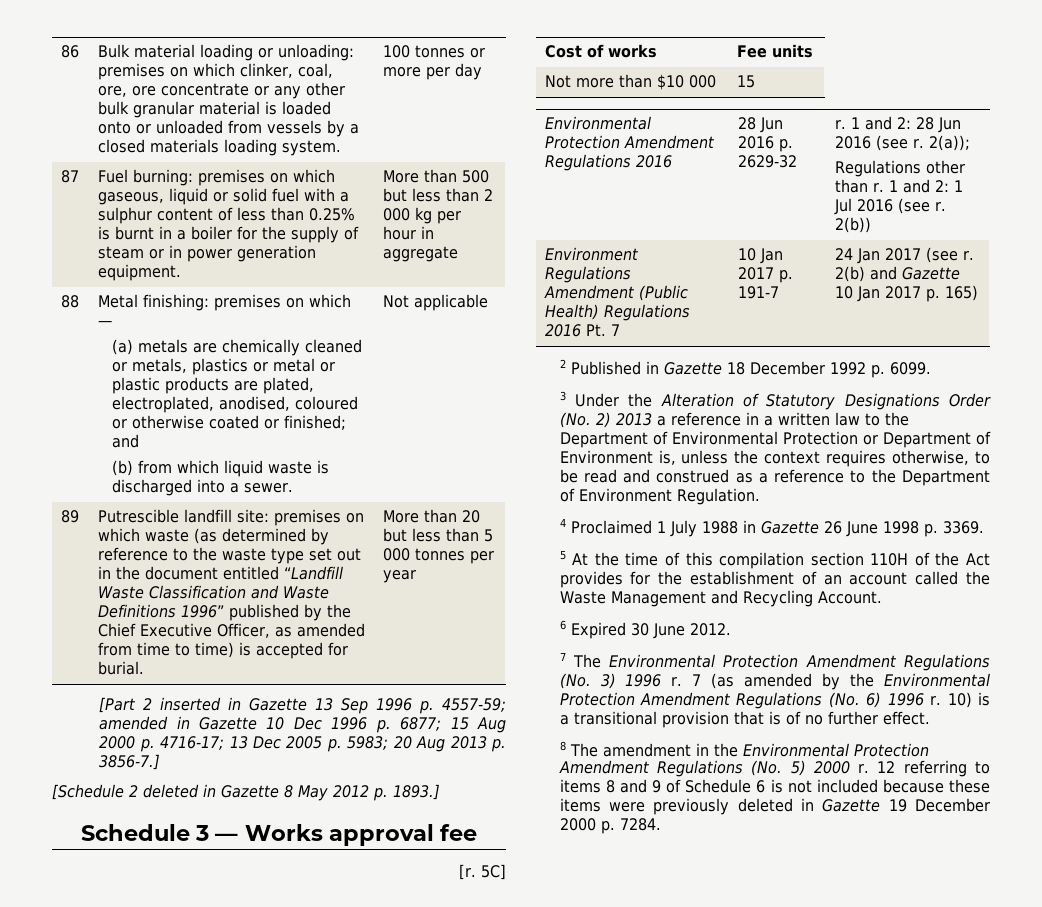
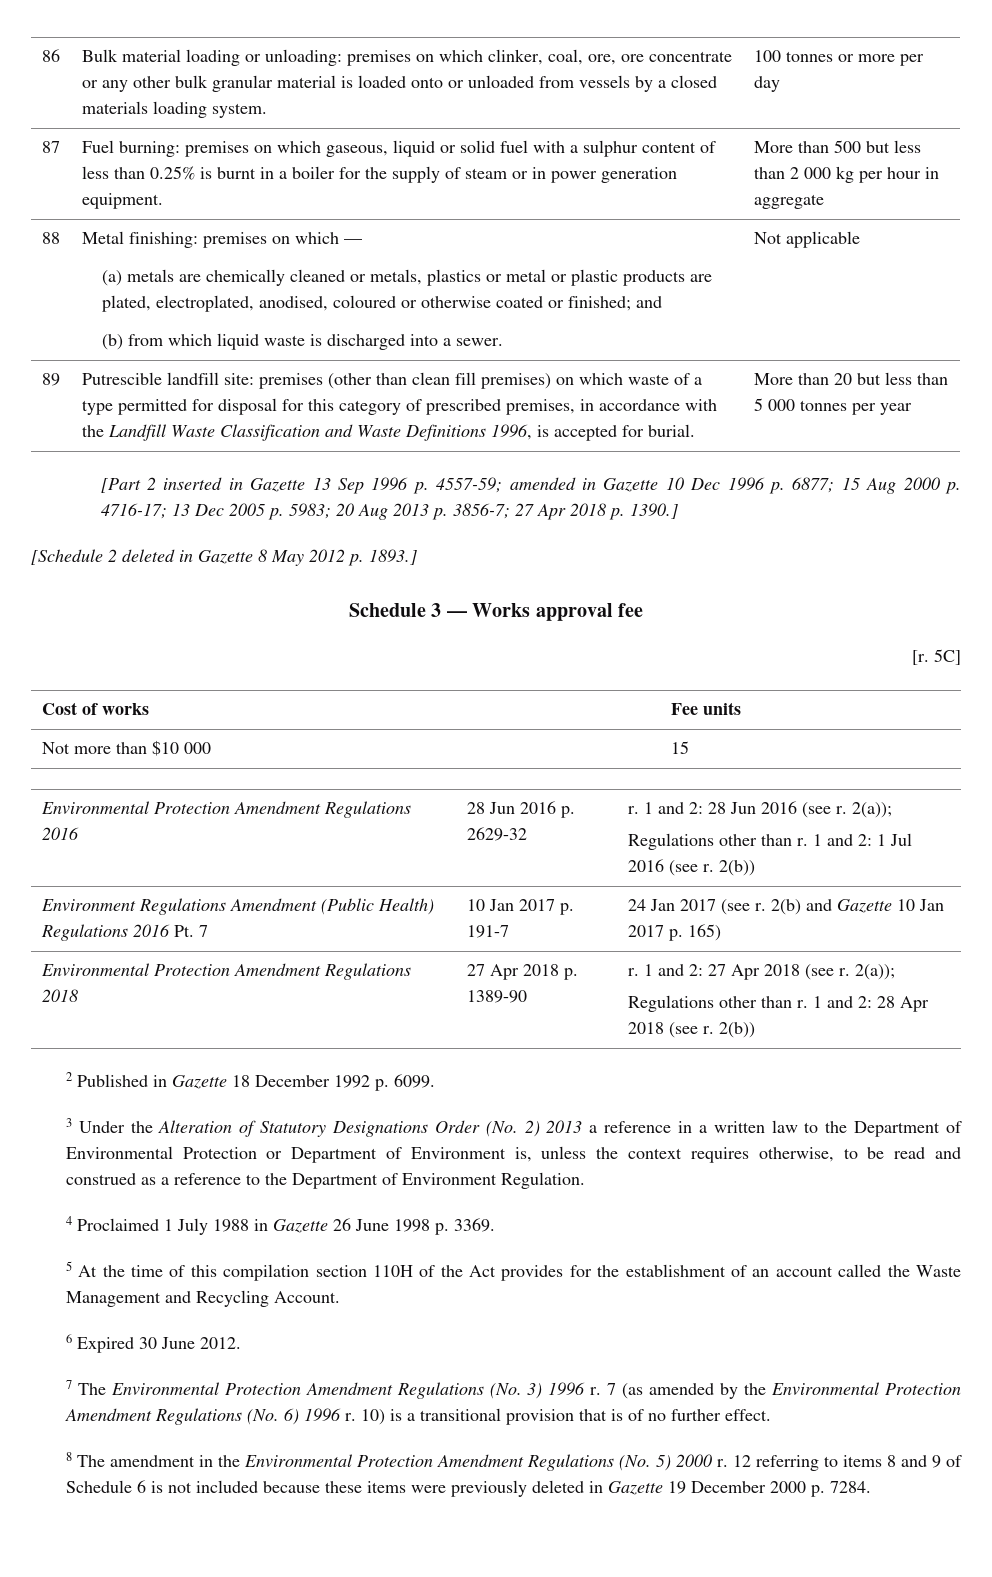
[346,513,365,523] [98,528,330,545] [98,547,362,564] [98,566,344,580] on which waste (as determined by reference to the waste type set out in the document entitled “Landfill -> [327,372,702,389] [81,398,717,415] [81,424,167,441] (other than clean fill premises) on which waste of a type permitted for disposal for this category of prescribed premises, in accordance with the Landfill
[181,604,352,621] [98,623,366,638] [98,642,235,658] 1996” published by the Chief Executive Officer, as amended from time to time) -> [490,424,532,440] 1996,
[99,754,161,770] 3856-7.] -> [452,503,678,520] 3856-7; 27 Apr 2018 p. 1390.]
(979, 293) none -> [40,963,411,980] [41,989,78,1002] [466,964,578,980] [466,990,527,1003] [627,964,895,980] [627,995,929,1012] [627,1022,755,1038] // Environmental Protection Amendment Regulations 2018 | 27 Apr 2018 p. 1389-90 | r. 1 and 2: 27 Apr 2018 (see r. 2(a)); // Regulations other than r. 1 and 2: 28 Apr 2018 (see r. 2(b))

